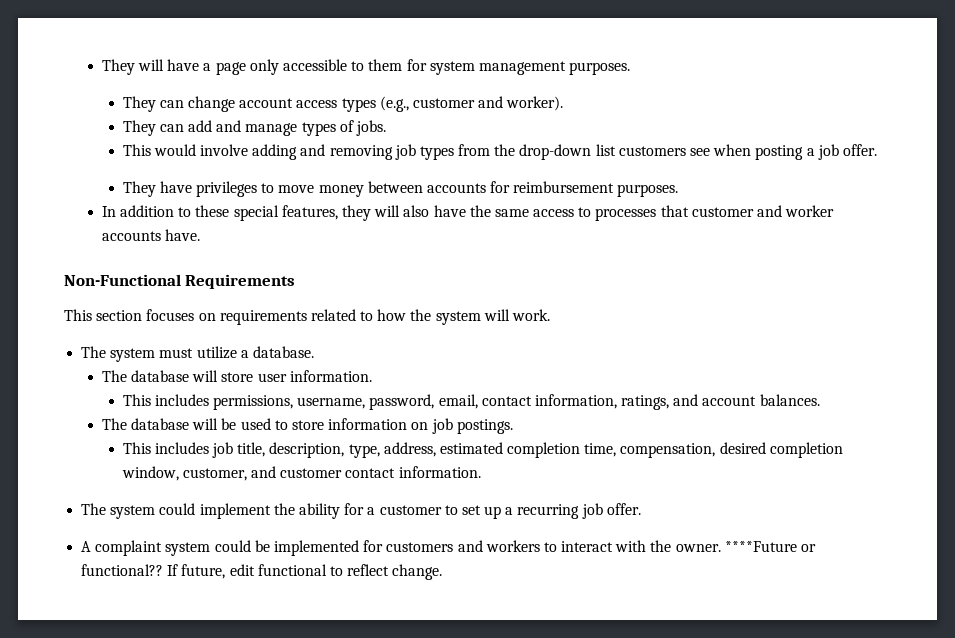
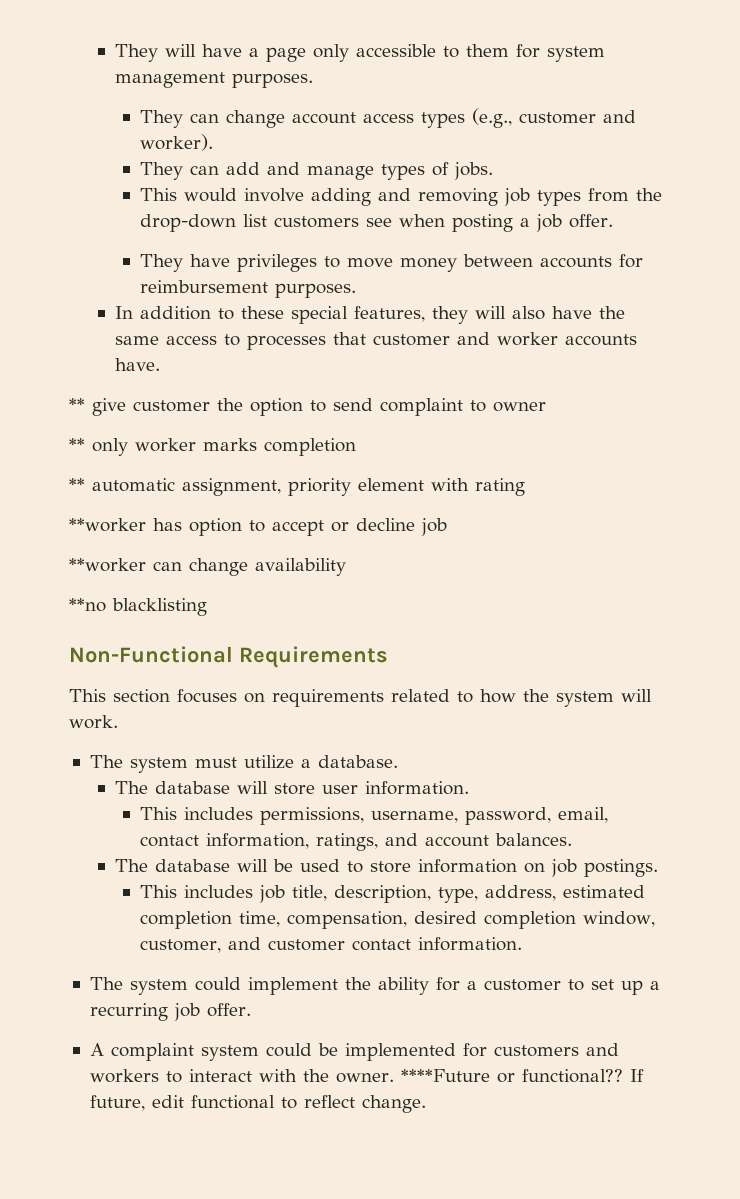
(201, 235) none -> [69,398,546,416] [69,438,356,456] [69,478,525,496] [69,518,447,536] [69,558,346,576] [69,598,207,616] // ** give customer the option to send complaint to owner // ** only worker marks completion // ** automatic assignment, priority element with rating // **worker has option to accept or decline job // **worker can change availability // **no blacklisting

